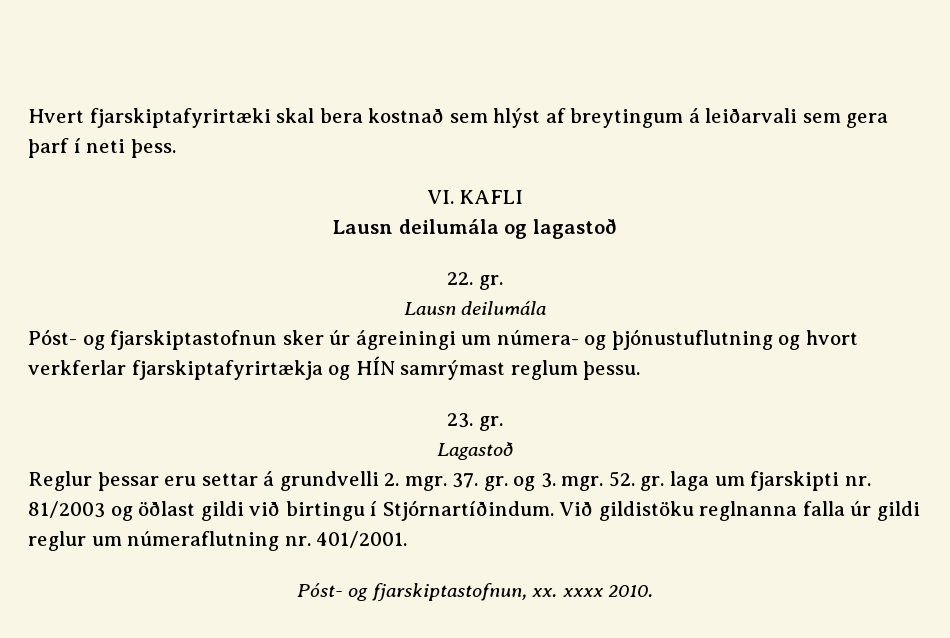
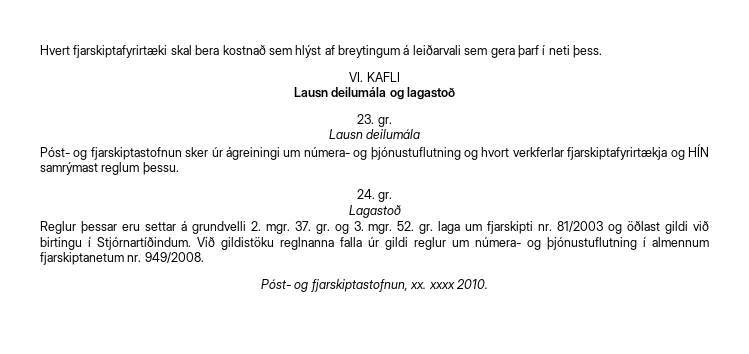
[447,272,474,285] 22. -> [357,114,375,124] 23.
[447,413,474,428] 23. -> [356,189,375,199] 24.
[127,531,408,551] númeraflutning nr. 401/2001. -> [475,237,709,250] [40,252,204,265] númera- og þjónustuflutning í almennum fjarskiptanetum nr. 949/2008.

